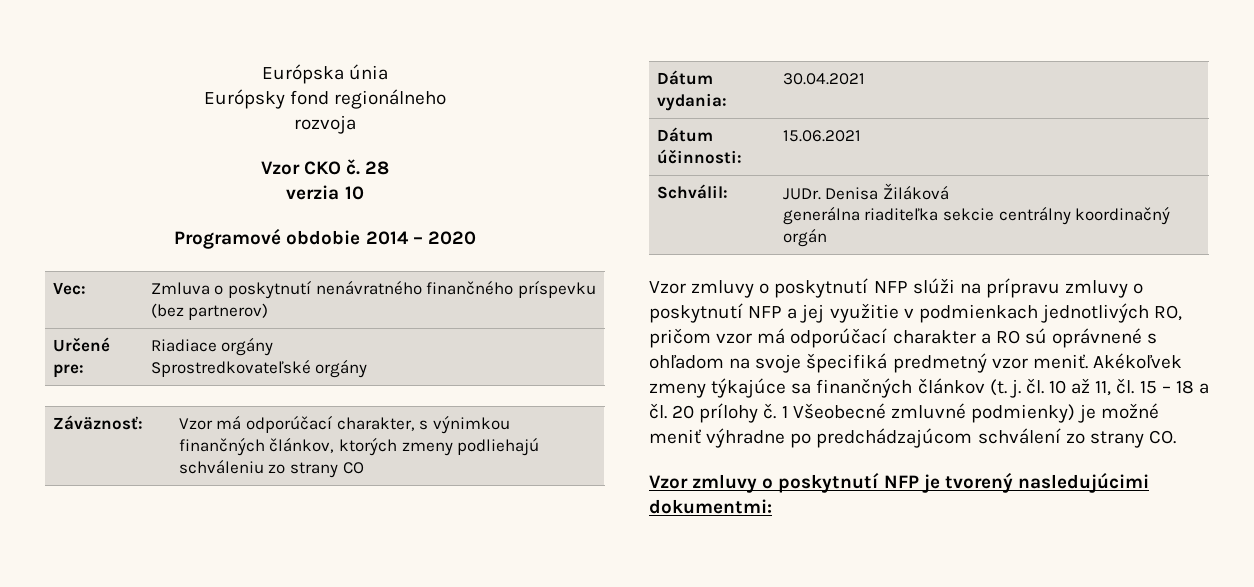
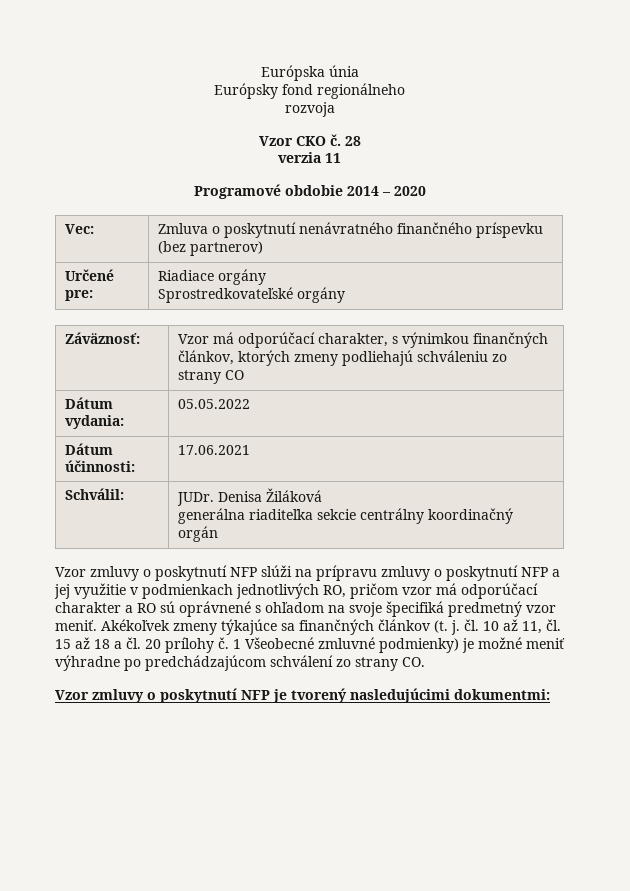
[344,186,364,200] 10 -> [325,153,341,163] 11
[782,73,865,85] 30.04.2021 -> [178,399,251,409] 05.05.2022
[782,130,861,142] 15.06.2021 -> [178,445,251,455] 17.06.2021
[1161,386,1171,393] – -> [75,637,90,649] až

